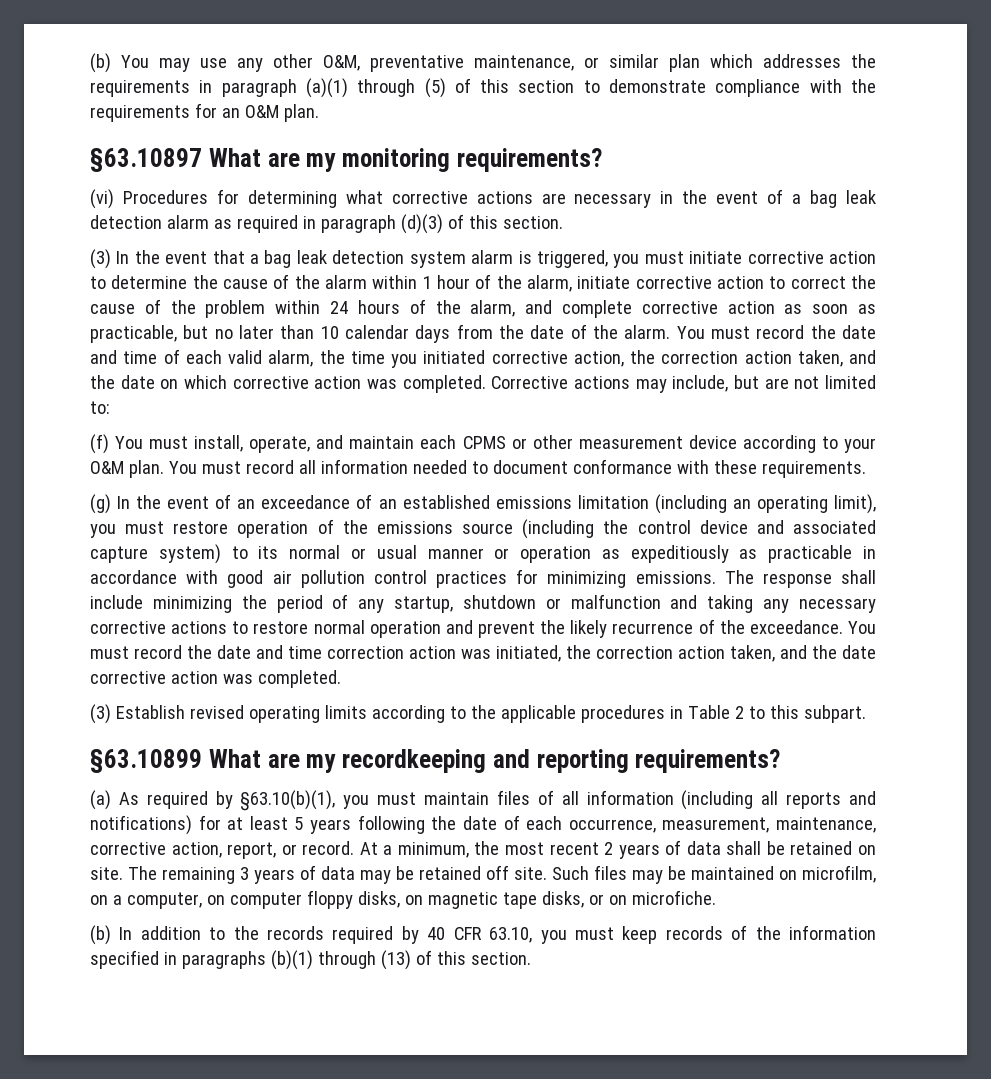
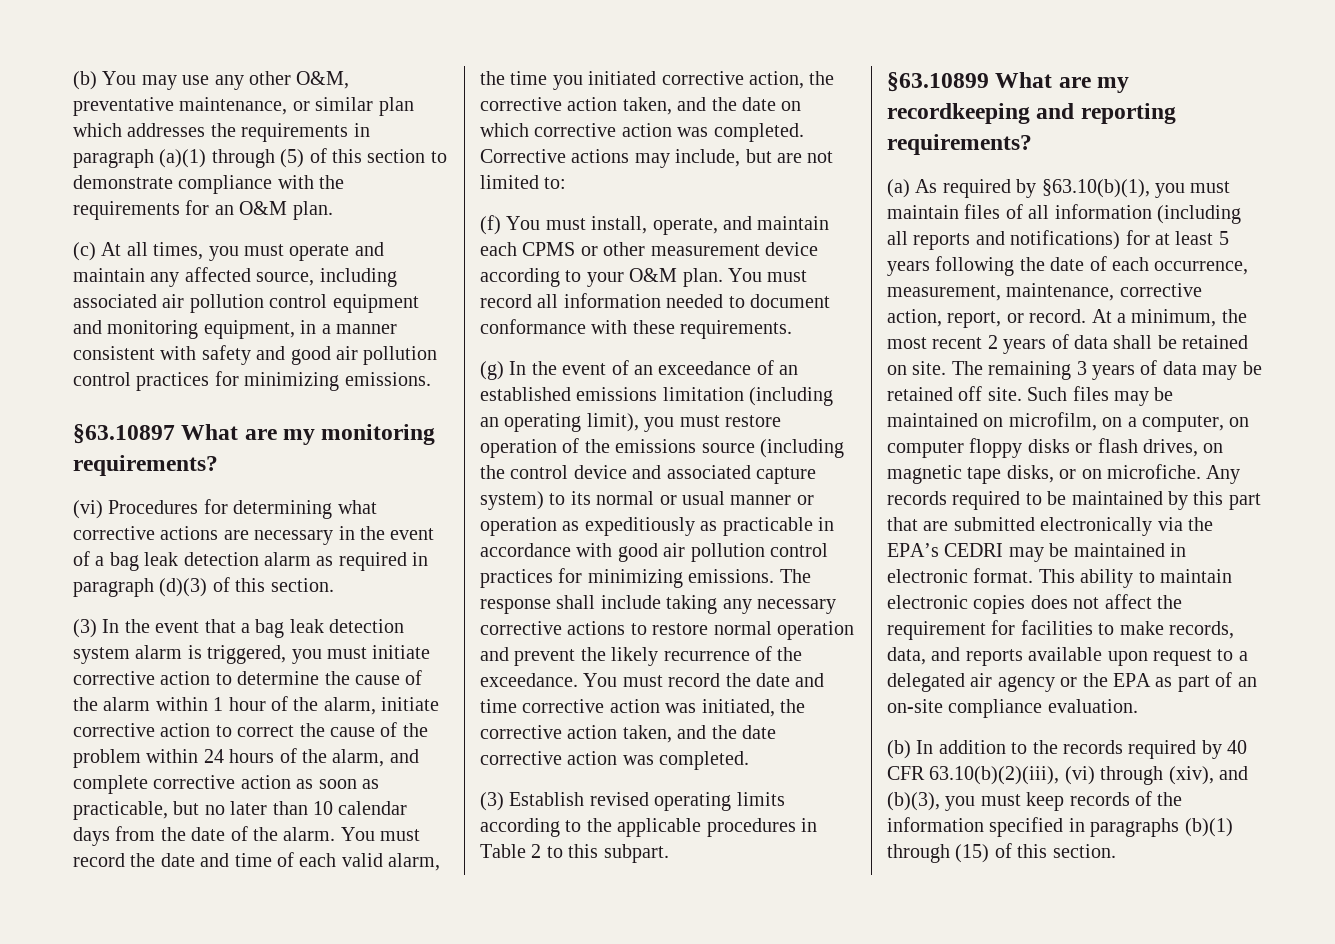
(319, 113) none -> [73,242,384,261] [73,267,397,287] [73,294,419,313] [73,320,397,339] [73,345,438,365] [73,371,431,391] // (c) At all times, you must operate and maintain any affected source, including associated air pollution control equipment and monitoring equipment, in a manner consistent with safety and good air pollution control practices for minimizing emissions.
[661,351,739,364] correction -> [480,97,562,111] corrective
[152,594,698,613] minimizing the period of any startup, shutdown or malfunction and -> (661, 602) none
[327,646,404,659] correction -> [522,699,605,713] corrective
[596,646,673,659] correction -> [480,725,562,739] corrective
[357,891,400,908] disks, -> [1027,438,1198,457] disks or flash drives,
(716, 897) none -> [1206,465,1241,484] [887,491,1261,510] [887,517,1213,536] [887,543,1186,562] [887,568,1232,588] [887,594,1182,614] [887,620,1234,640] [887,647,1248,666] [887,672,1257,692] [887,699,1138,718] Any records required to be maintained by this part that are submitted electronically via the EPA’s CEDRI may be maintained in electronic format. This ability to maintain electronic copies does not affect the requirement for facilities to make records, data, and reports available upon request to a delegated air agency or the EPA as part of an on-site compliance evaluation.
[489,927,533,943] 63.10, -> [929,766,1248,785] [887,792,940,811] 63.10(b)(2)(iii), (vi) through (xiv), and (b)(3),
[380,950,411,970] (13) -> [955,844,990,863] (15)

